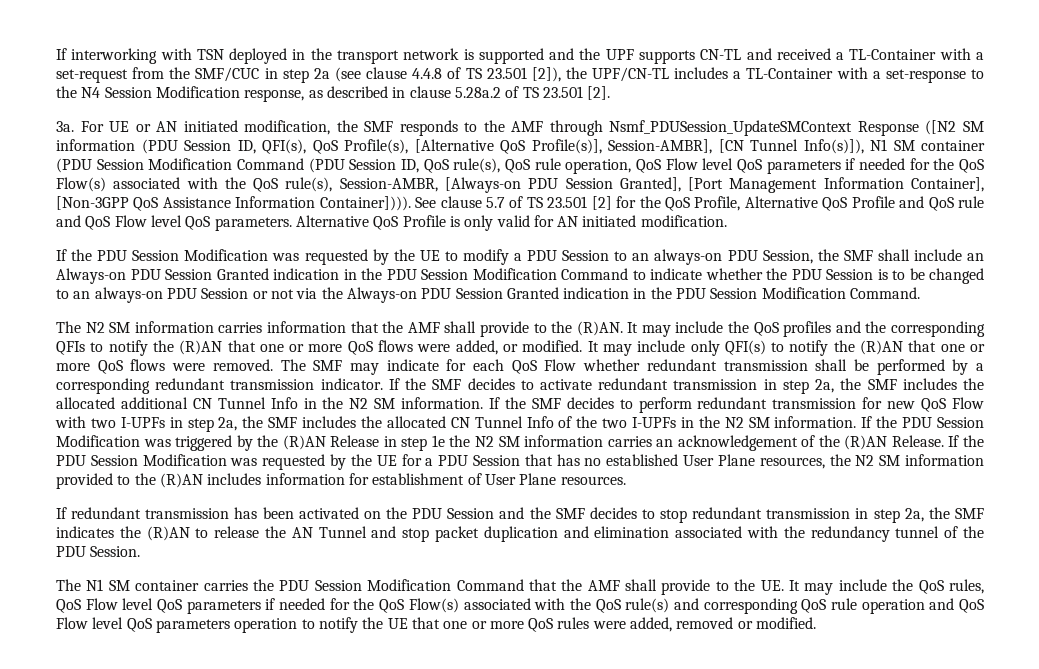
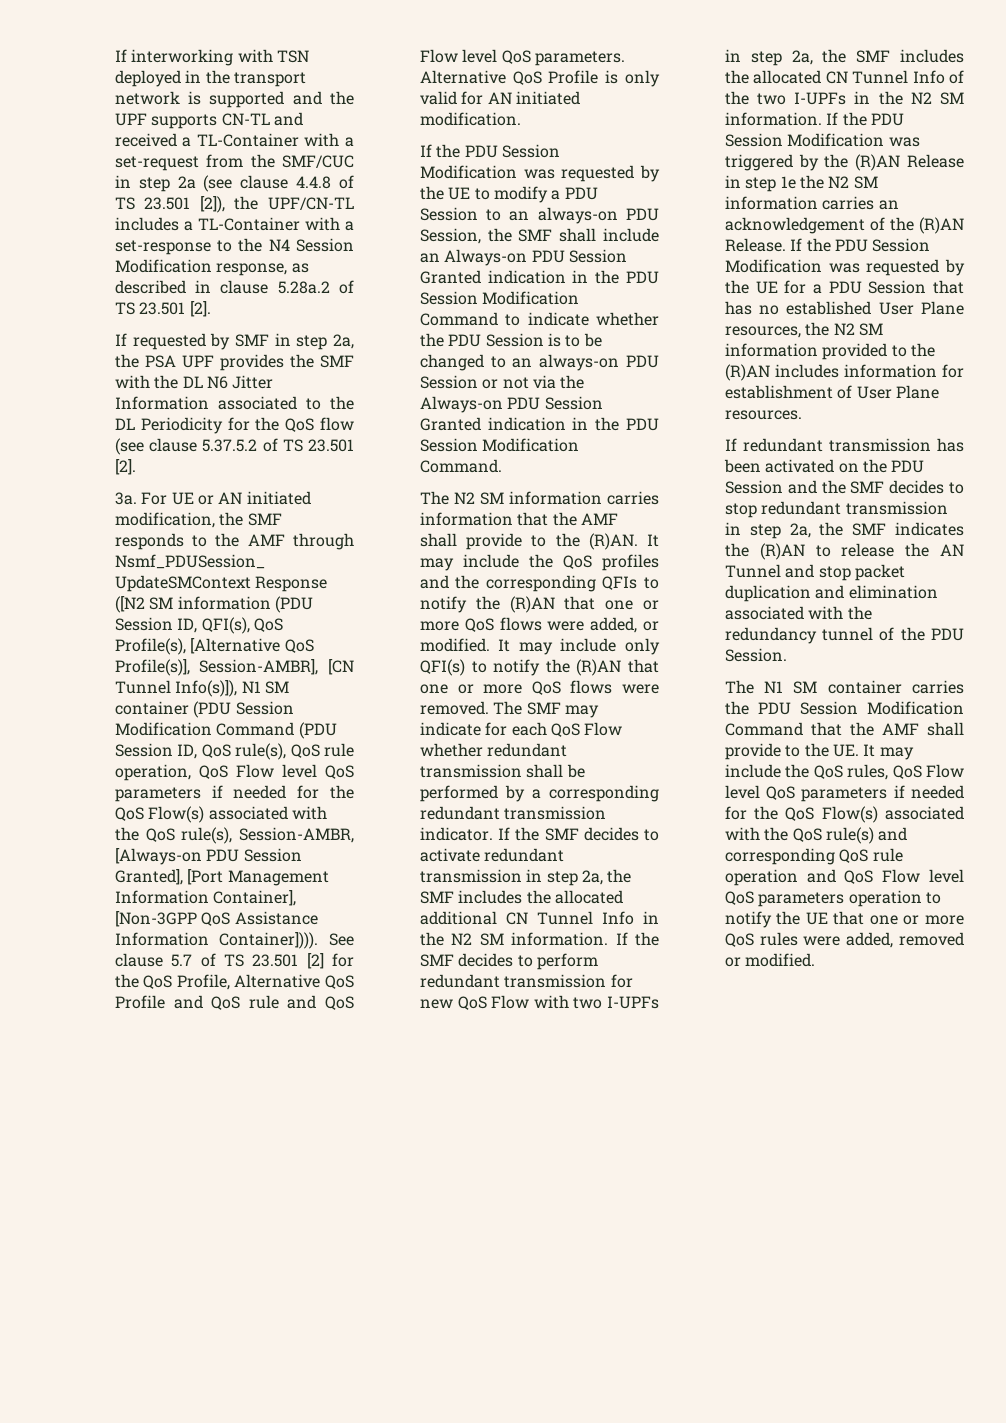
(611, 93) none -> [114,333,354,350] [114,354,354,371] [114,375,274,389] [114,396,354,410] [114,417,354,434] [114,438,354,455] [114,459,136,475] // If requested by SMF in step 2a, the PSA UPF provides the SMF with the DL N6 Jitter Information associated to the DL Periodicity for the QoS flow (see clause 5.37.5.2 of TS 23.501 [2].

